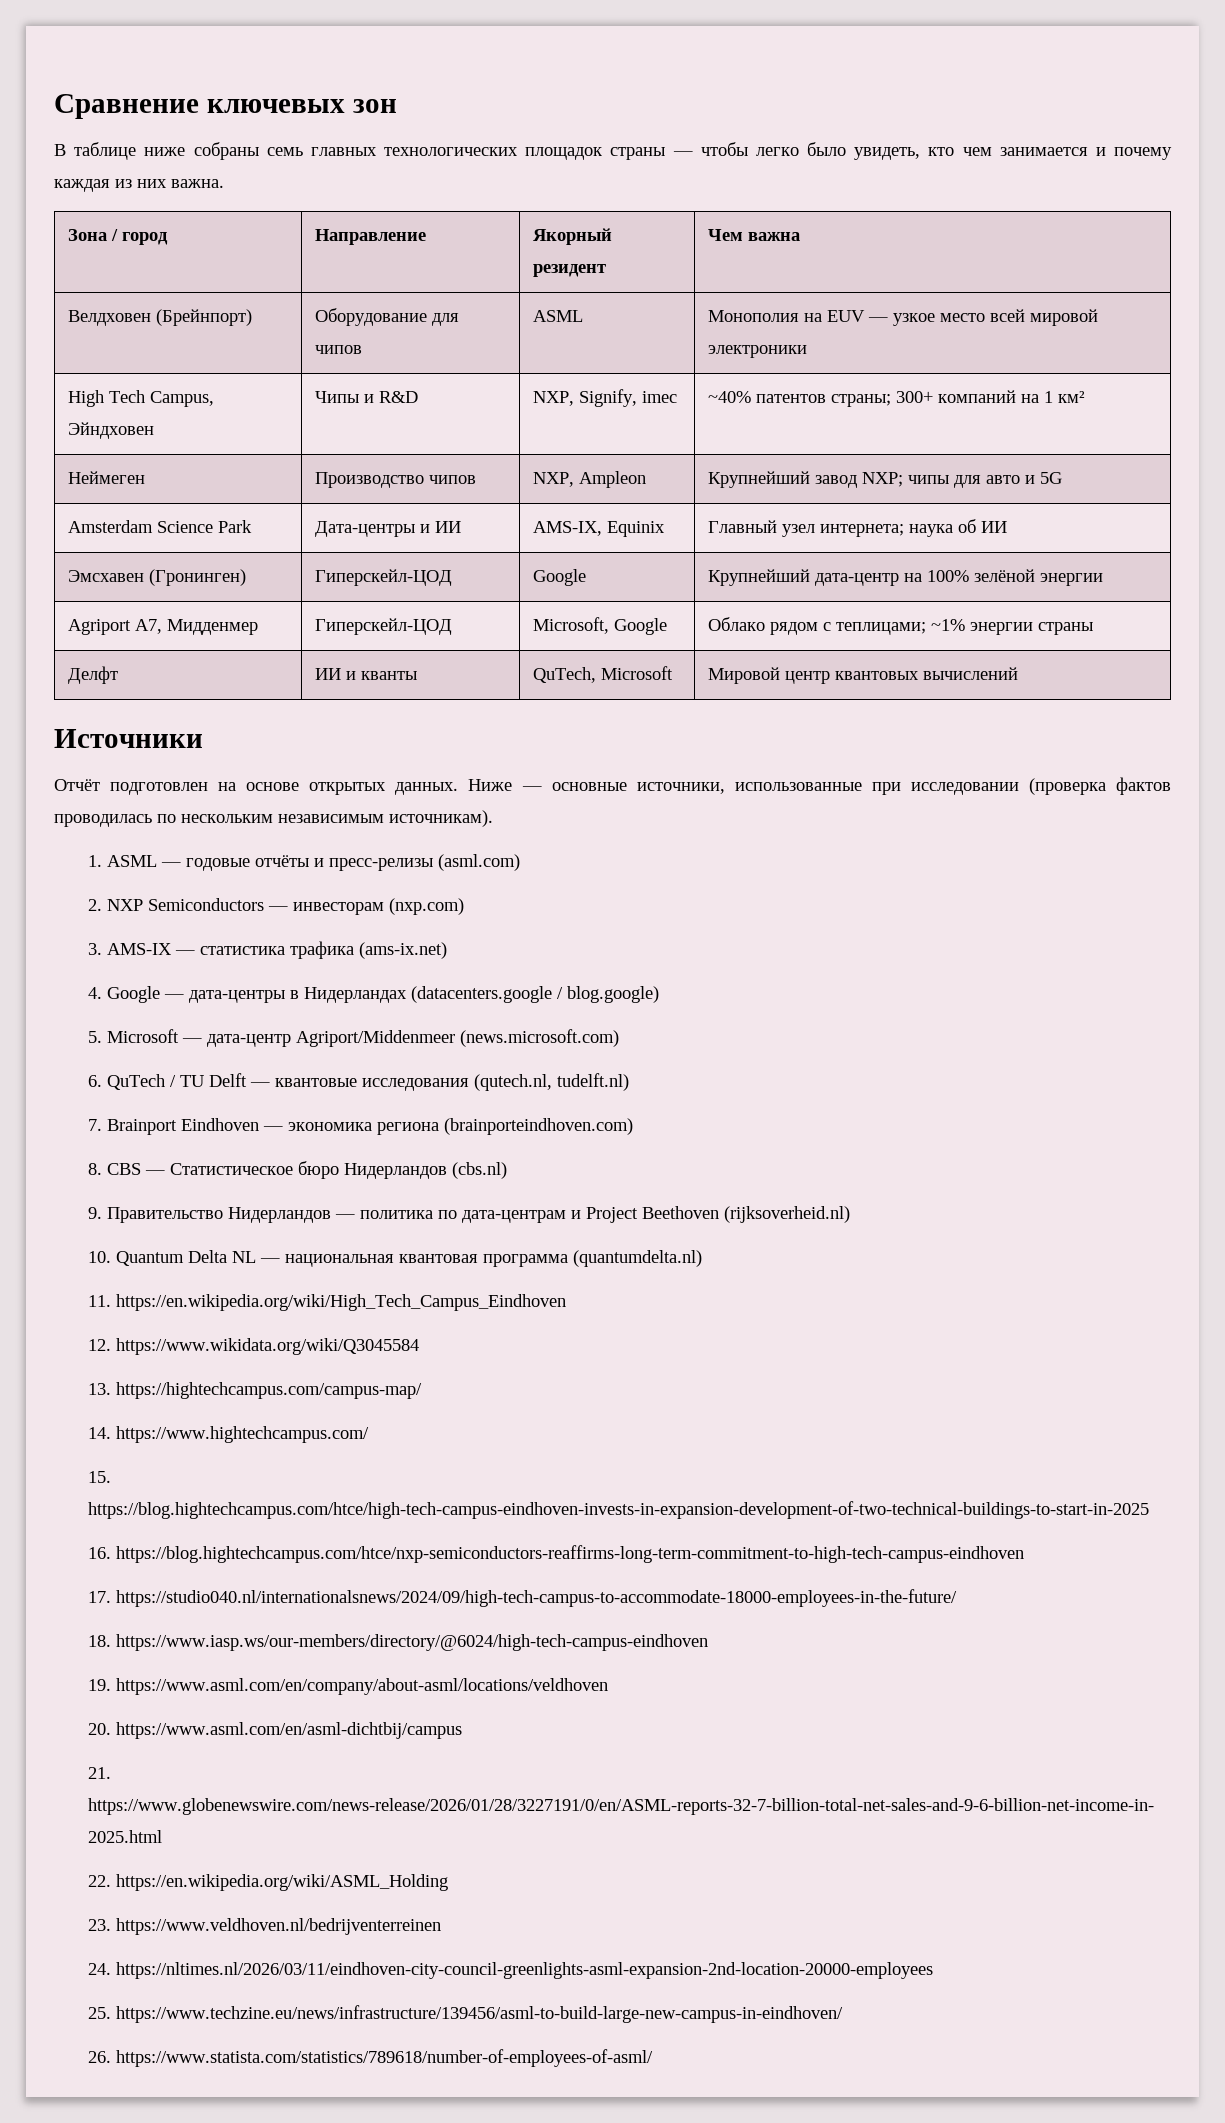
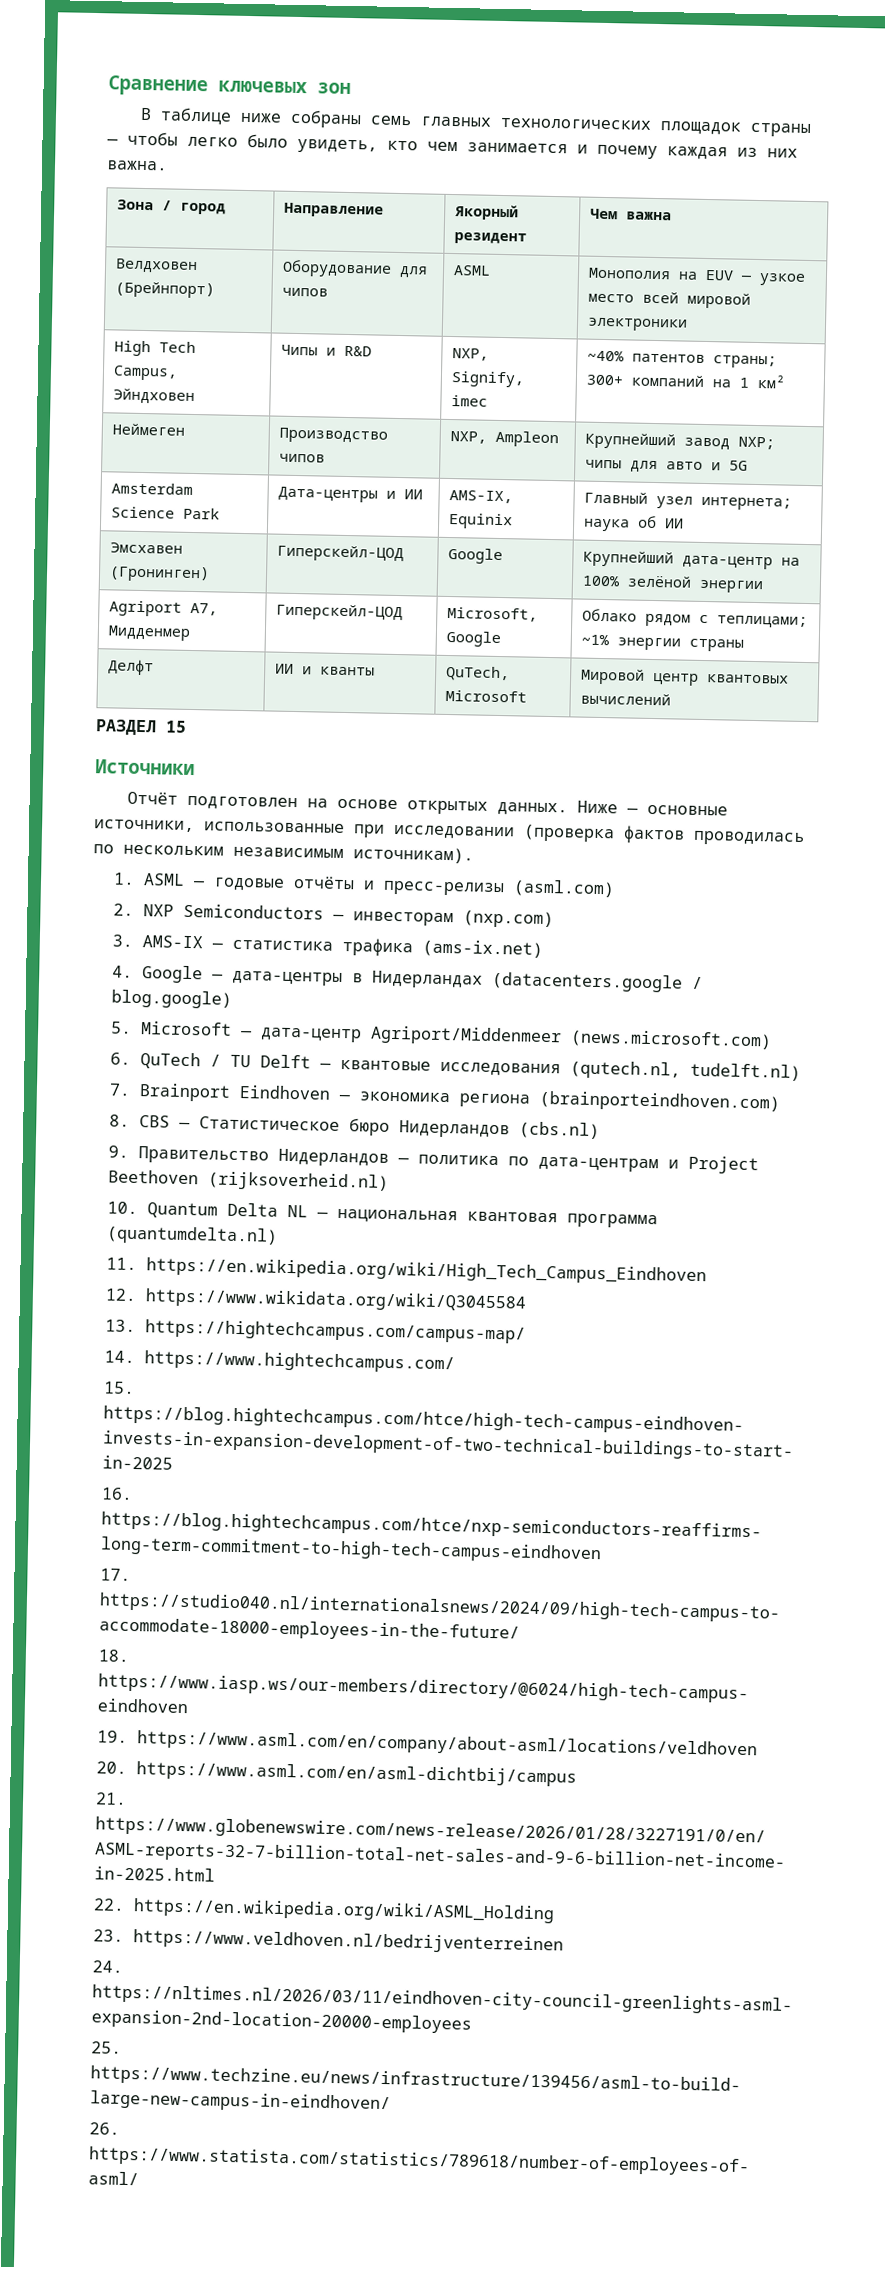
(1018, 673) none -> [95,719,187,737] // РАЗДЕЛ 15

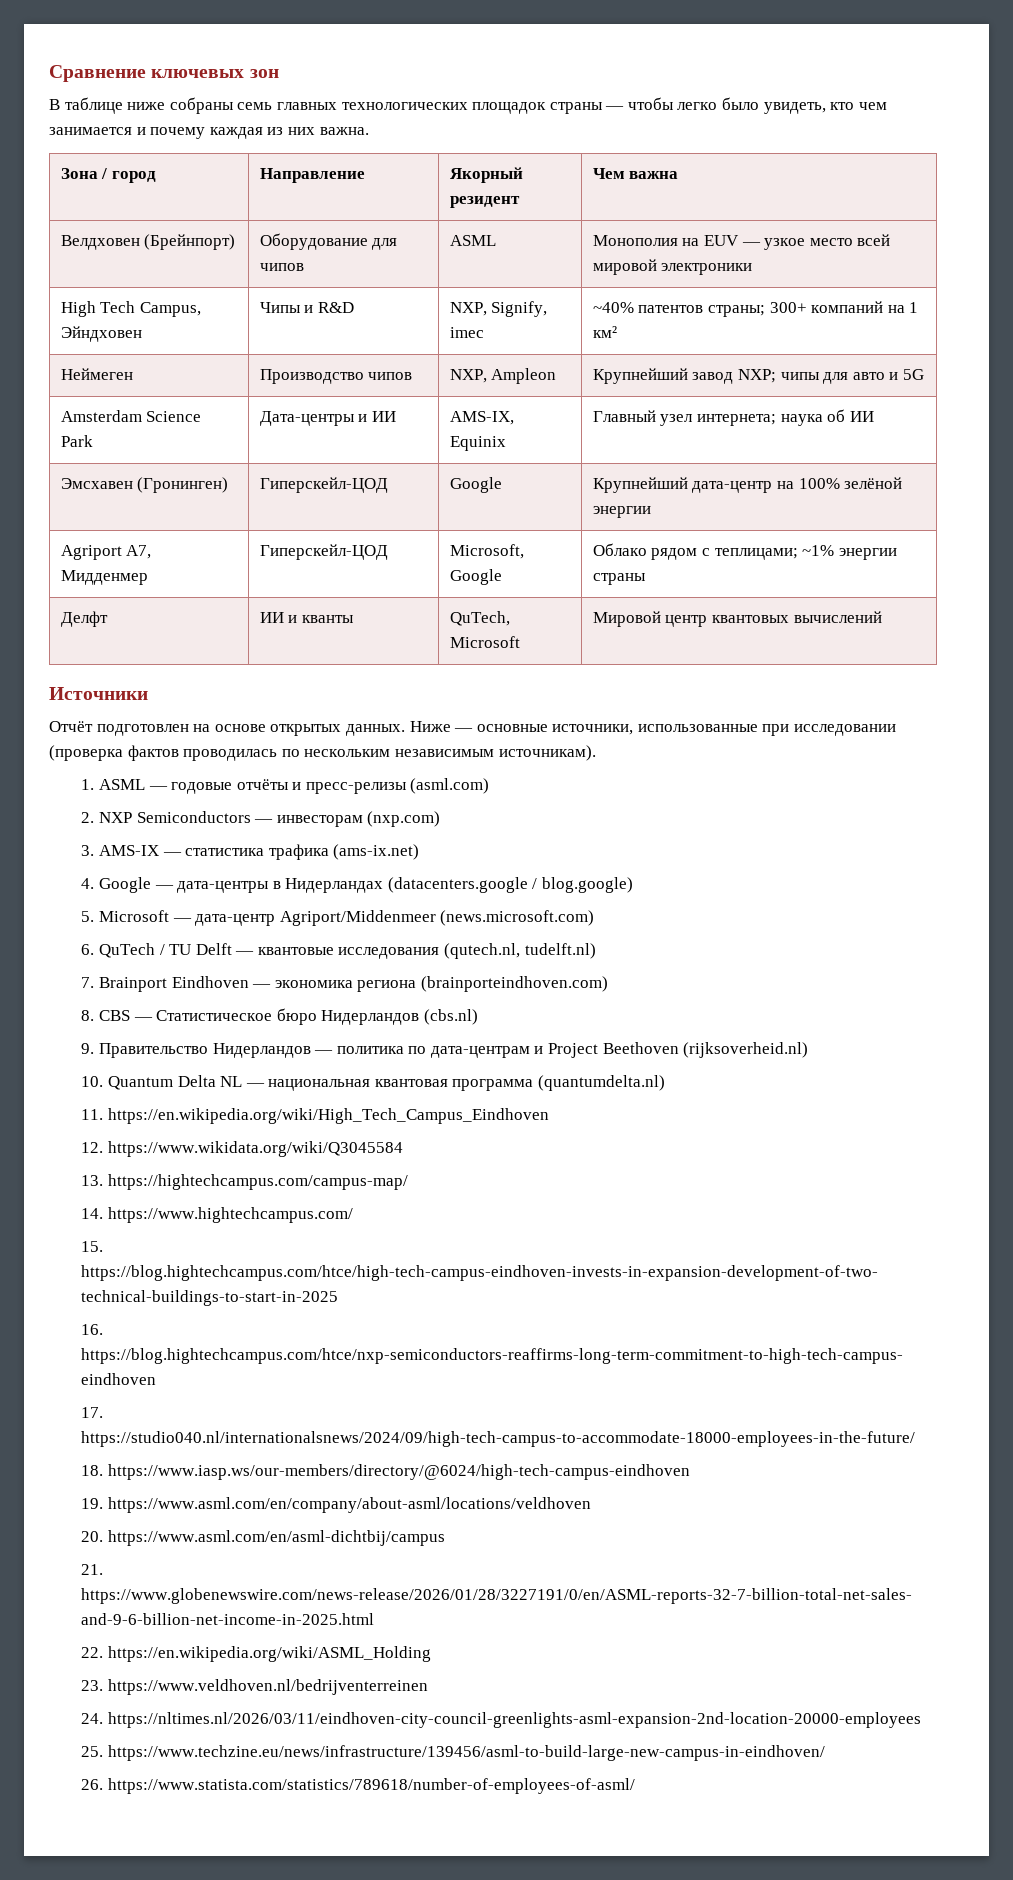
[95,719,187,737] // РАЗДЕЛ 15 -> (882, 617) none

